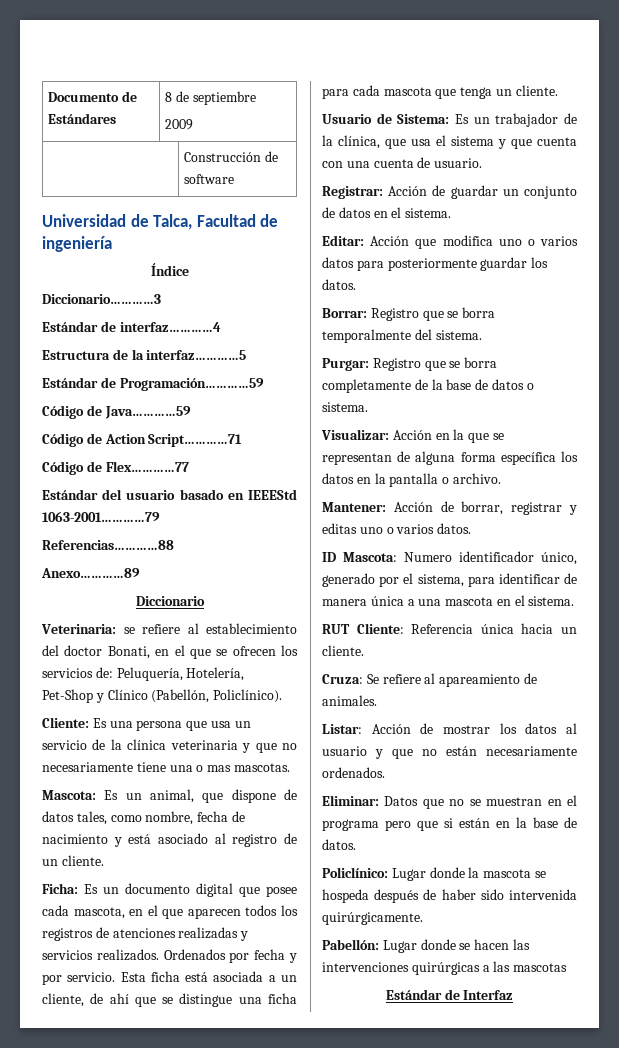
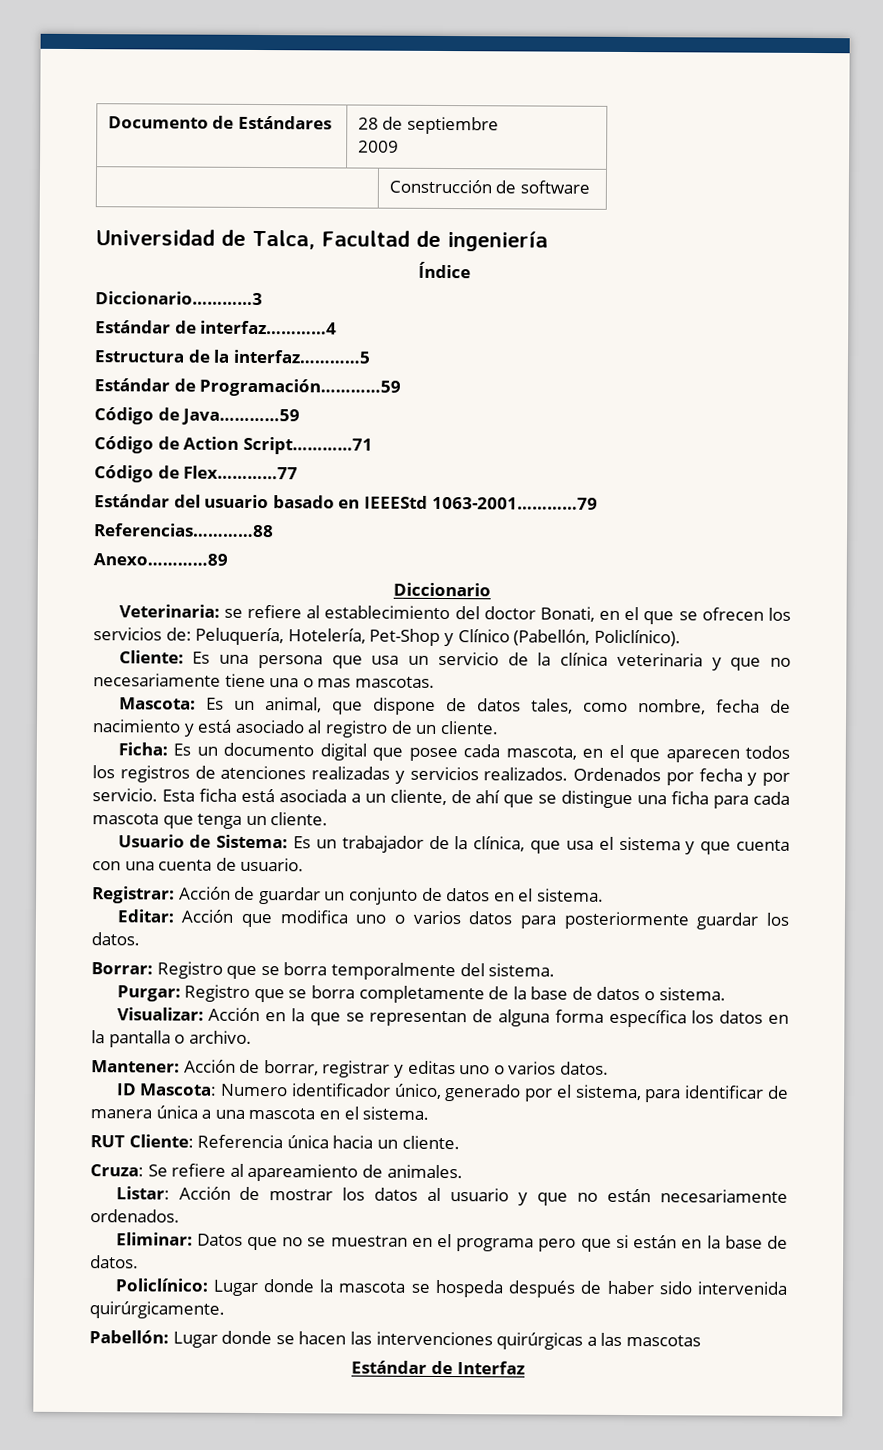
[165,92,173,102] 8 -> [357,117,379,130] 28

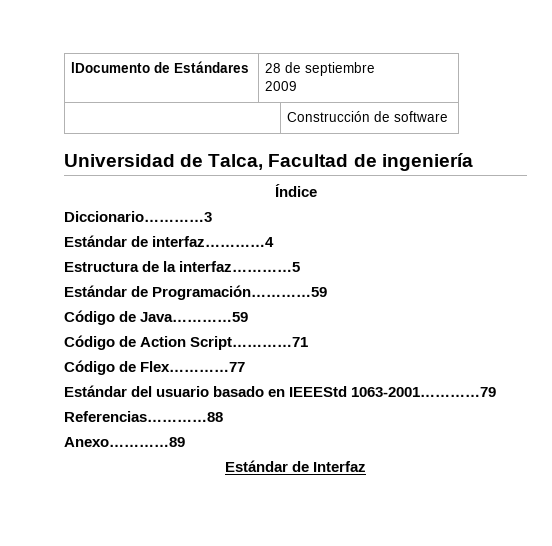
[107,116,209,129] Documento -> [71,62,151,73] lDocumento
[393,582,491,597] [118,604,791,625] [93,627,681,647] [118,650,791,671] [93,673,435,688] [118,697,791,715] [92,719,499,738] [117,742,790,763] [92,765,790,786] [92,788,790,809] [92,812,329,829] [117,834,790,855] [92,857,305,872] [92,886,604,905] [116,909,789,930] [91,932,140,946] [91,961,556,981] [116,984,726,1004] [116,1007,789,1028] [91,1030,252,1048] [91,1059,609,1078] [115,1083,789,1103] [90,1105,430,1120] [90,1134,460,1150] [90,1163,463,1182] [115,1186,788,1206] [90,1209,180,1223] [115,1232,788,1252] [90,1255,139,1269] [114,1278,787,1298] [89,1301,225,1319] [89,1330,701,1350] // Diccionario // Veterinaria: se refiere al establecimiento del doctor Bonati, en el que se ofrecen los servicios de: Peluquería, Hotelería, Pet-Shop y Clínico (Pabellón, Policlínico). // Cliente: Es una persona que usa un servicio de la clínica veterinaria y que no necesariamente tiene una o mas mascotas. // Mascota: Es un animal, que dispone de datos tales, como nombre, fecha de nacimiento y está asociado al registro de un cliente. // Ficha: Es un documento digital que posee cada mascota, en el que aparecen todos los registros de atenciones realizadas y servicios realizados. Ordenados por fecha y por servicio. Esta ficha está asociada a un cliente, de ahí que se distingue una ficha para cada mascota que tenga un cliente. // Usuario de Sistema: Es un trabajador de la clínica, que usa el sistema y que cuenta con una cuenta de usuario. // Registrar: Acción de guardar un conjunto de datos en el sistema. // Editar: Acción que modifica uno o varios datos para posteriormente guardar los datos. // Borrar: Registro que se borra temporalmente del sistema. // Purgar: Registro que se borra completamente de la base de datos o sistema. // Visualizar: Acción en la que se representan de alguna forma específica los datos en la pantalla o archivo. // Mantener: Acción de borrar, registrar y editas uno o varios datos. // ID Mascota: Numero identificador único, generado por el sistema, para identificar de manera única a una mascota en el sistema. // RUT Cliente: Referencia única hacia un cliente. // Cruza: Se refiere al apareamiento de animales. // Listar: Acción de mostrar los datos al usuario y que no están necesariamente ordenados. // Eliminar: Datos que no se muestran en el programa pero que si están en la base de datos. // Policlínico: Lugar donde la mascota se hospeda después de haber sido intervenida quirúrgicamente. // Pabellón: Lugar donde se hacen las intervenciones quirúrgicas a las mascotas -> (185, 442) none

